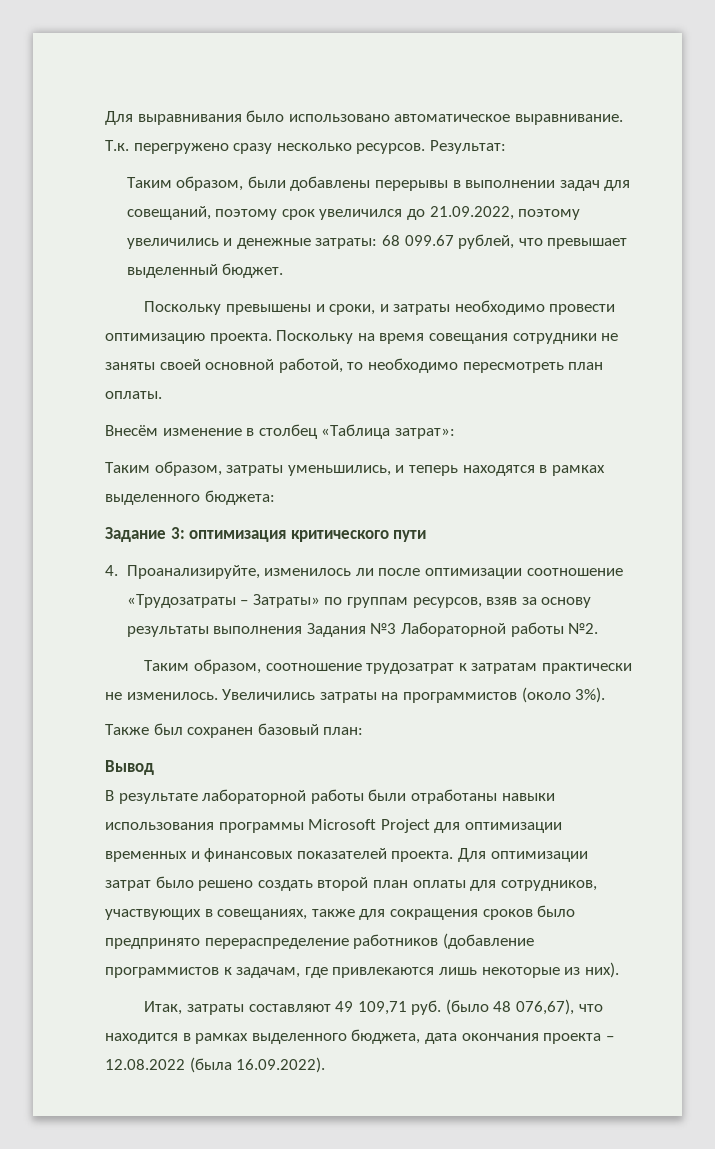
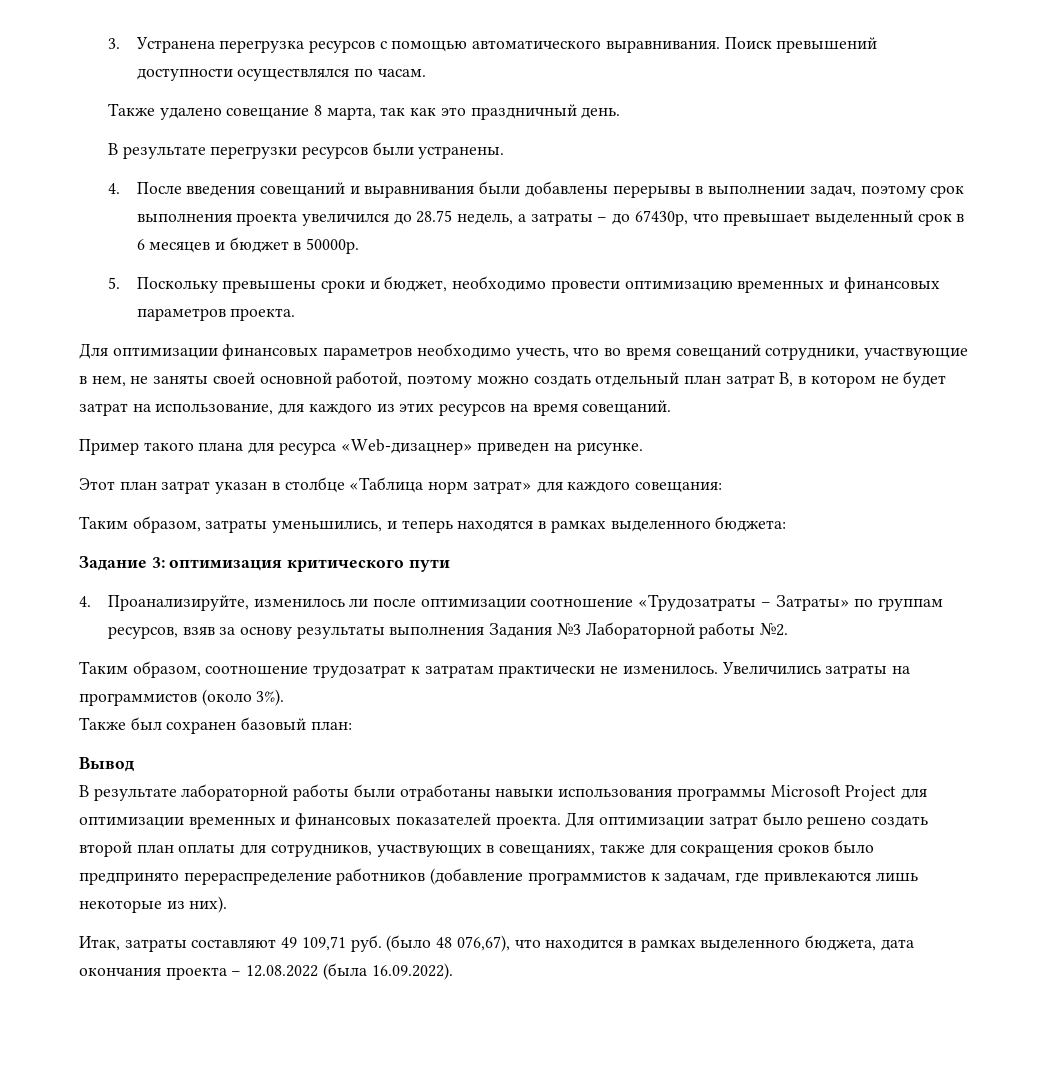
[105,110,623,125] [105,140,506,154] [126,176,244,191] Для выравнивания было использовано автоматическое выравнивание. Т.к. перегружено сразу несколько ресурсов. Результат: // Таким образом, -> [107,37,878,53] [136,68,426,81] [107,103,621,120] [107,142,505,159] [107,182,475,198] 3. Устранена перегрузка ресурсов с помощью автоматического выравнивания. Поиск превышений доступности осуществлялся по часам. // Также удалено совещание 8 марта, так как это праздничный день. // В результате перегрузки ресурсов были устранены. // 4. После введения совещаний и выравнивания
[559,180,631,191] [126,206,581,220] [126,234,628,249] [126,263,284,278] [144,300,616,315] [105,330,597,344] задач для совещаний, поэтому срок увеличился до 21.09.2022, поэтому увеличились и денежные затраты: 68 099.67 рублей, что превышает выделенный бюджет. // Поскольку превышены и сроки, и затраты необходимо провести оптимизацию проекта. Поскольку на время совещания сотрудники -> [809,185,965,198] [136,210,965,226] [136,237,360,254] [107,276,940,293] [136,308,296,321] [79,343,968,360] [79,376,126,387] задач, поэтому срок выполнения проекта увеличился до 28.75 недель, а затраты – до 67430р, что превышает выделенный срок в 6 месяцев и бюджет в 50000р. // 5. Поскольку превышены сроки и бюджет, необходимо провести оптимизацию временных и финансовых параметров проекта. // Для оптимизации финансовых параметров необходимо учесть, что во время совещаний сотрудники, участвующие в нем,
[347,358,604,373] [105,391,162,399] [105,424,455,439] то необходимо пересмотреть план оплаты. // Внесём изменение в столбец «Таблица затрат»: -> [407,371,947,388] [79,400,672,416] [79,439,643,455] [79,477,722,494] поэтому можно создать отдельный план затрат B, в котором не будет затрат на использование, для каждого из этих ресурсов на время совещаний. // Пример такого плана для ресурса «Web-дизацнер» приведен на рисунке. // Этот план затрат указан в столбце «Таблица норм затрат» для каждого совещания:

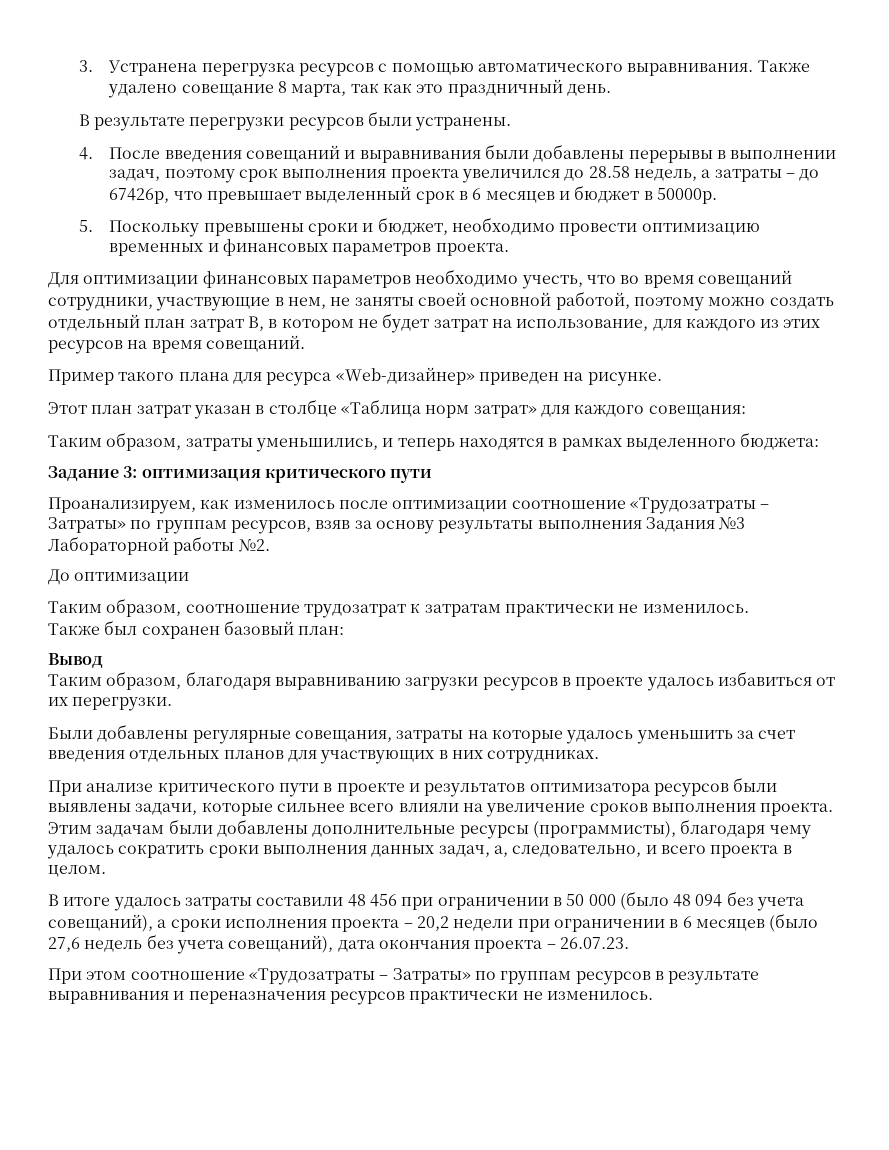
[724,37,878,53] [136,68,426,81] Поиск превышений доступности осуществлялся по часам. // -> (754, 69) none
[416,210,453,223] 28.75 -> [588,166,630,178] 28.58
[634,210,688,226] 67430р, -> [109,188,170,204] 67426р,
[340,439,473,455] «Web-дизацнер» -> [335,367,475,385] «Web-дизайнер»
[79,595,369,611] 4. Проанализируйте, изменилось ли -> [48,497,335,514] Проанализируем, как изменилось
(789, 629) none -> [48,569,190,585] // До оптимизации
[721,662,910,678] [79,689,285,706] Увеличились затраты на программистов (около 3%). -> (749, 608) none
[79,784,927,801] [79,812,928,829] [79,840,874,857] [79,868,918,885] [79,896,228,913] [79,935,914,952] [79,963,453,980] В результате лабораторной работы были отработаны навыки использования программы Microsoft Project для оптимизации временных и финансовых показателей проекта. Для оптимизации затрат было решено создать второй план оплаты для сотрудников, участвующих в совещаниях, также для сокращения сроков было предпринято перераспределение работников (добавление программистов к задачам, где привлекаются лишь некоторые из них). // Итак, затраты составляют 49 109,71 руб. (было 48 076,67), что находится в рамках выделенного бюджета, дата окончания проекта – 12.08.2022 (была 16.09.2022). -> [48,671,836,691] [48,696,173,711] [48,724,796,744] [48,749,600,764] [48,777,778,797] [48,802,834,817] [48,819,811,839] [47,844,792,859] [48,865,106,877] [48,891,805,911] [48,913,819,932] [48,934,629,954] [48,968,760,985] [48,990,653,1005] Таким образом, благодаря выравниванию загрузки ресурсов в проекте удалось избавиться от их перегрузки. // Были добавлены регулярные совещания, затраты на которые удалось уменьшить за счет введения отдельных планов для участвующих в них сотрудниках. // При анализе критического пути в проекте и результатов оптимизатора ресурсов были выявлены задачи, которые сильнее всего влияли на увеличение сроков выполнения проекта. Этим задачам были добавлены дополнительные ресурсы (программисты), благодаря чему удалось сократить сроки выполнения данных задач, а, следовательно, и всего проекта в целом. // В итоге удалось затраты составили 48 456 при ограничении в 50 000 (было 48 094 без учета совещаний), а сроки исполнения проекта – 20,2 недели при ограничении в 6 месяцев (было 27,6 недель без учета совещаний), дата окончания проекта – 26.07.23. // При этом соотношение «Трудозатраты – Затраты» по группам ресурсов в результате выравнивания и переназначения ресурсов практически не изменилось.

